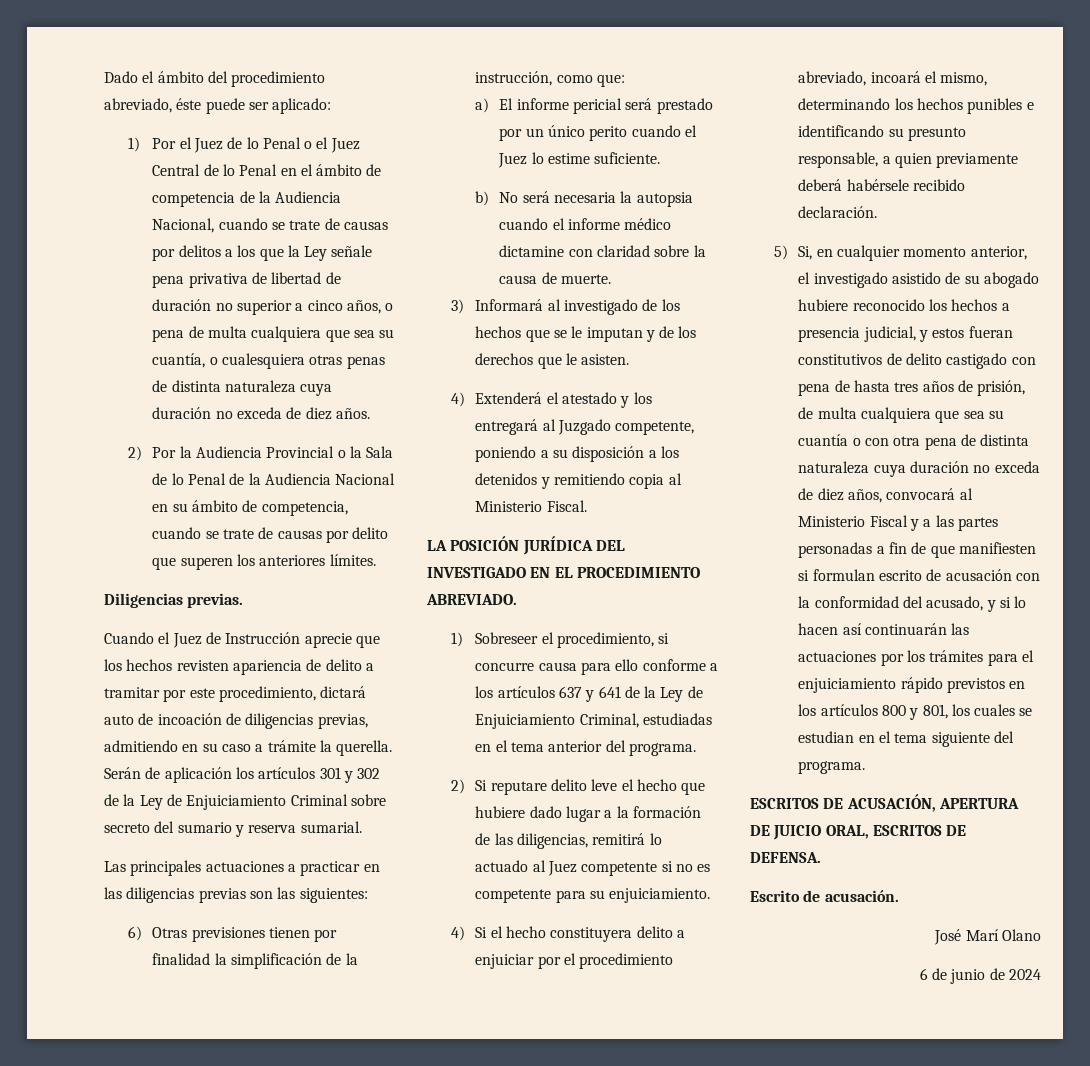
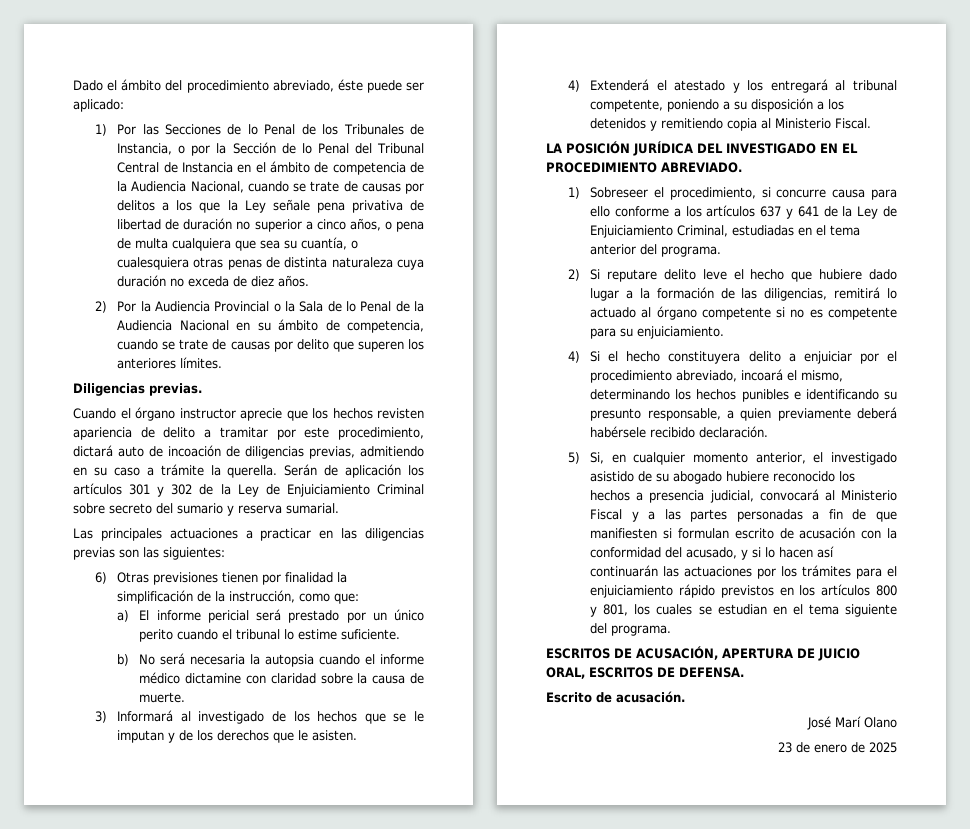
[179,137,360,153] [152,164,278,176] el Juez de lo Penal o el Juez Central de lo Penal -> [142,124,424,135] [117,142,425,156] [117,162,233,173] las Secciones de lo Penal de los Tribunales de Instancia, o por la Sección de lo Penal del Tribunal Central de Instancia
[172,632,301,648] Juez de Instrucción -> [135,407,236,421] órgano instructor
[498,153,528,168] Juez -> [236,629,281,640] tribunal
[557,419,611,435] Juzgado -> [853,80,897,91] tribunal
[547,861,577,876] Juez -> [656,306,697,320] órgano
[918,326,1013,342] [798,353,1036,369] [798,380,1026,396] [798,407,1004,423] [798,434,1030,450] [798,461,1040,477] [798,488,882,503] y estos fueran constitutivos de delito castigado con pena de hasta tres años de prisión, de multa cualquiera que sea su cuantía o con otra pena de distinta naturaleza cuya duración no exceda de diez años, -> (754, 496) none
[919,968,1041,984] 6 de junio de 2024 -> [778,742,897,753] 23 de enero de 2025

